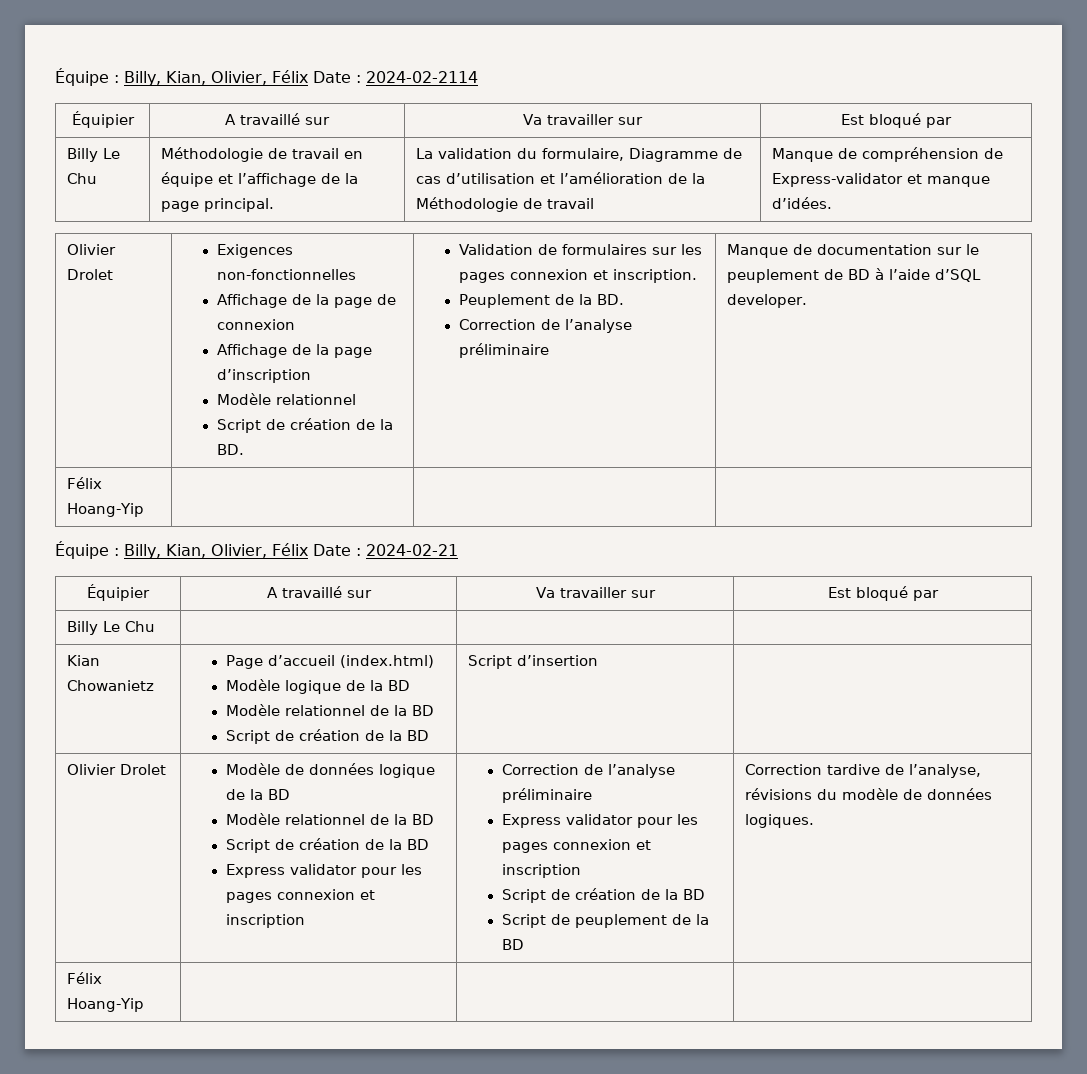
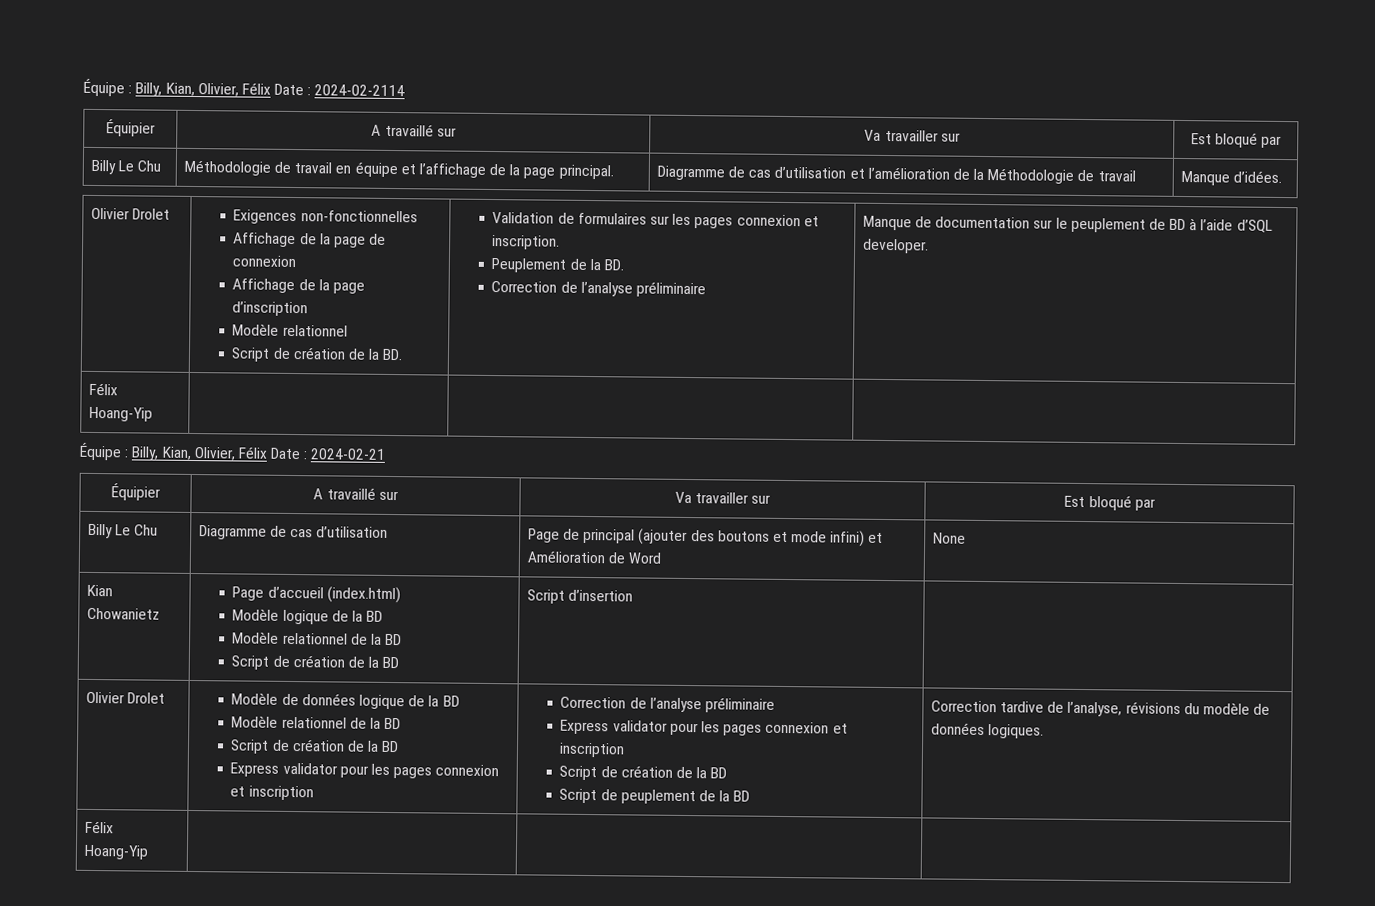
[415,148,624,161] La validation du formulaire, -> (614, 172) none
[837,147,1003,162] [771,173,990,187] de compréhension de Express-validator et manque -> (1230, 178) none
(155, 626) | | -> [198,525,389,540] [527,528,884,547] [526,550,662,564] [932,532,966,544] Diagramme de cas d’utilisation | Page de principal (ajouter des boutons et mode infini) et Amélioration de Word | None

